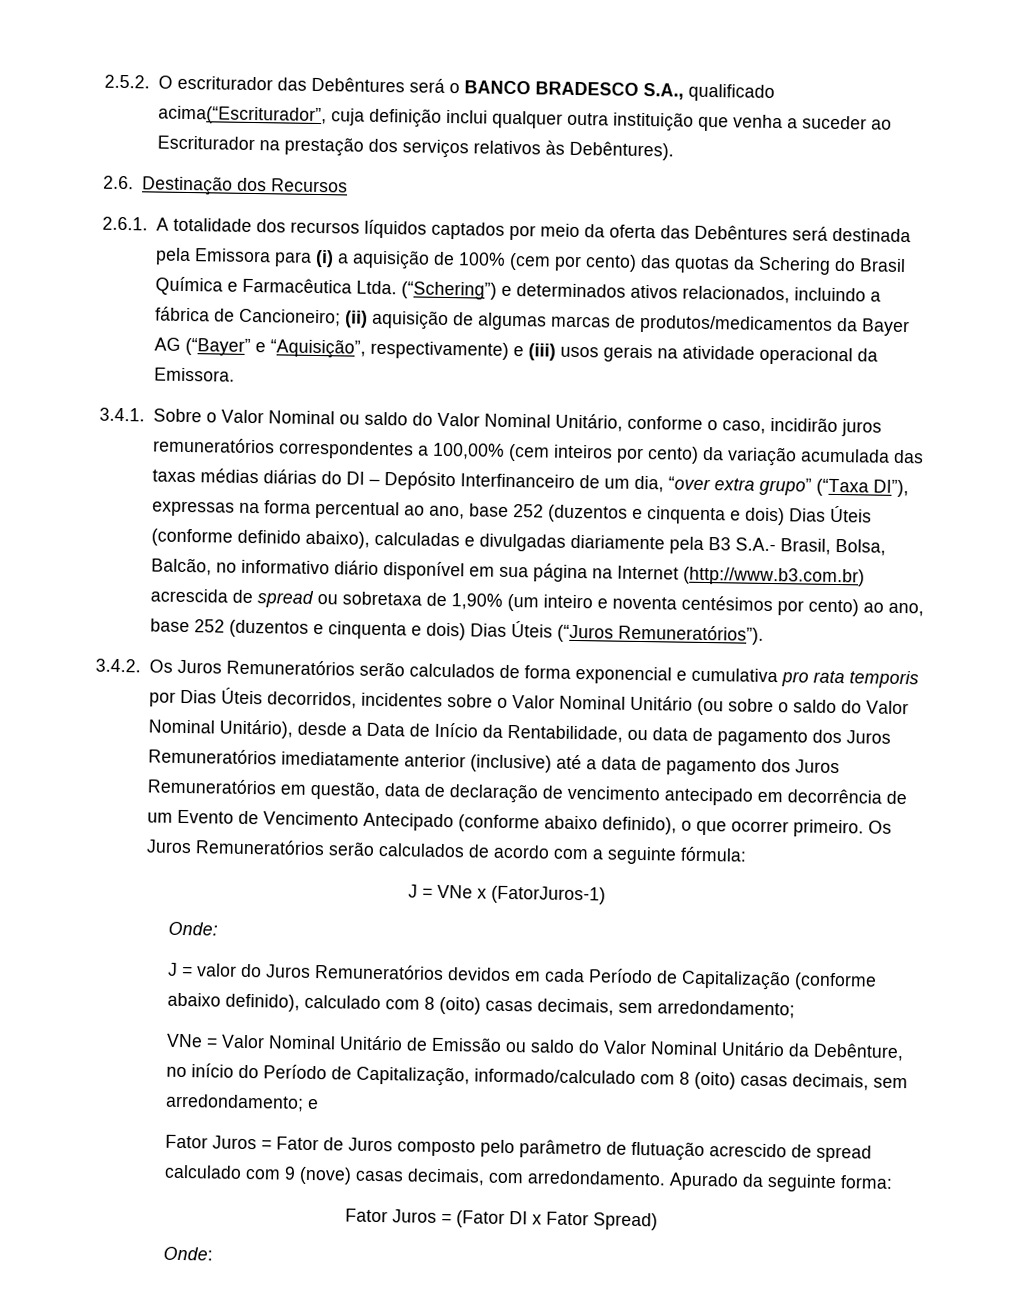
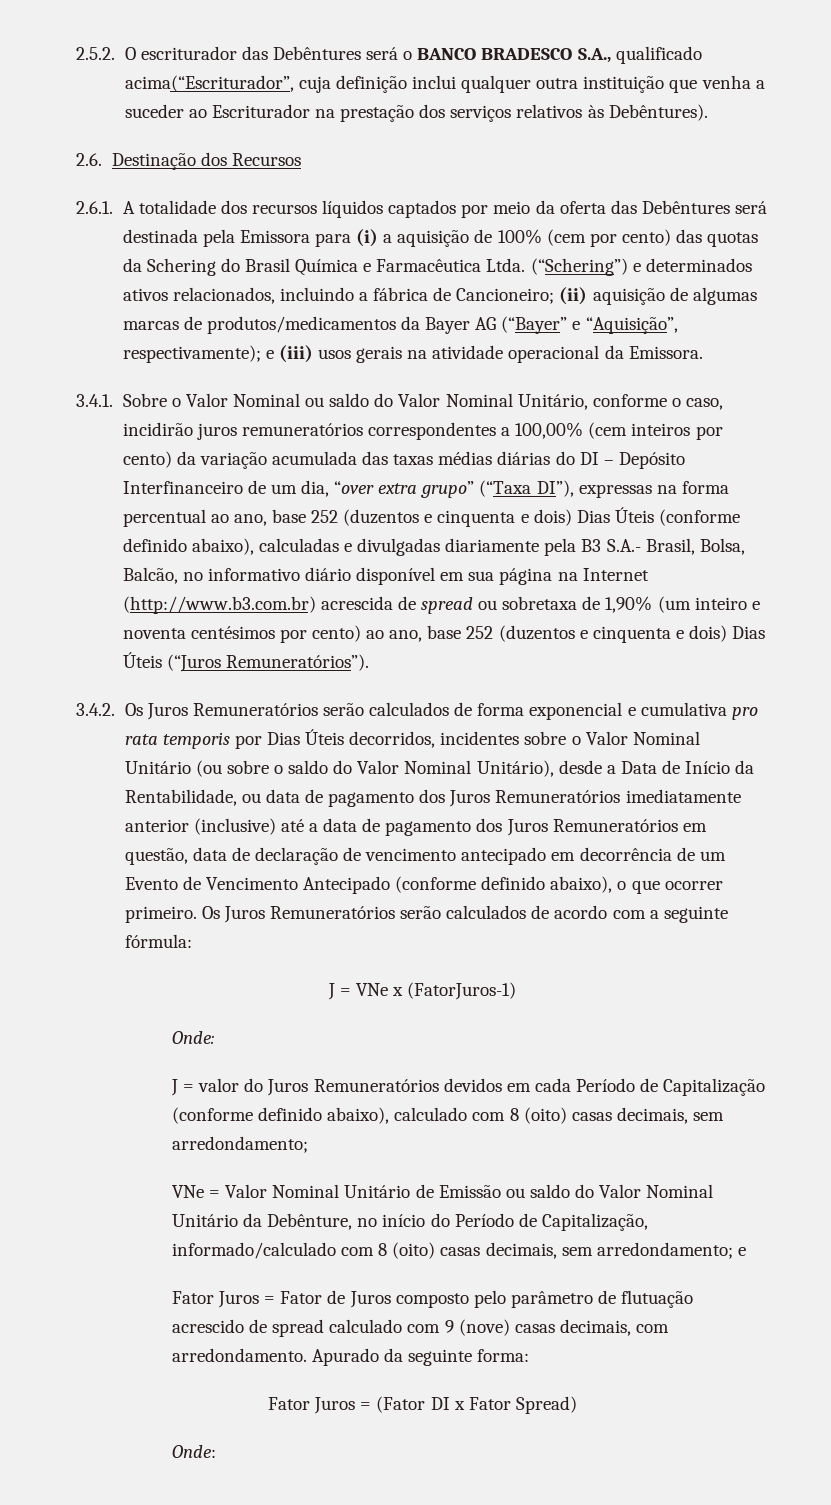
[369,340,509,360] respectivamente) -> [122,345,261,363] respectivamente);
[543,815,677,835] abaixo definido), -> [481,876,613,893] definido abaixo),
[167,992,301,1012] abaixo definido), -> [258,1107,390,1124] definido abaixo),

